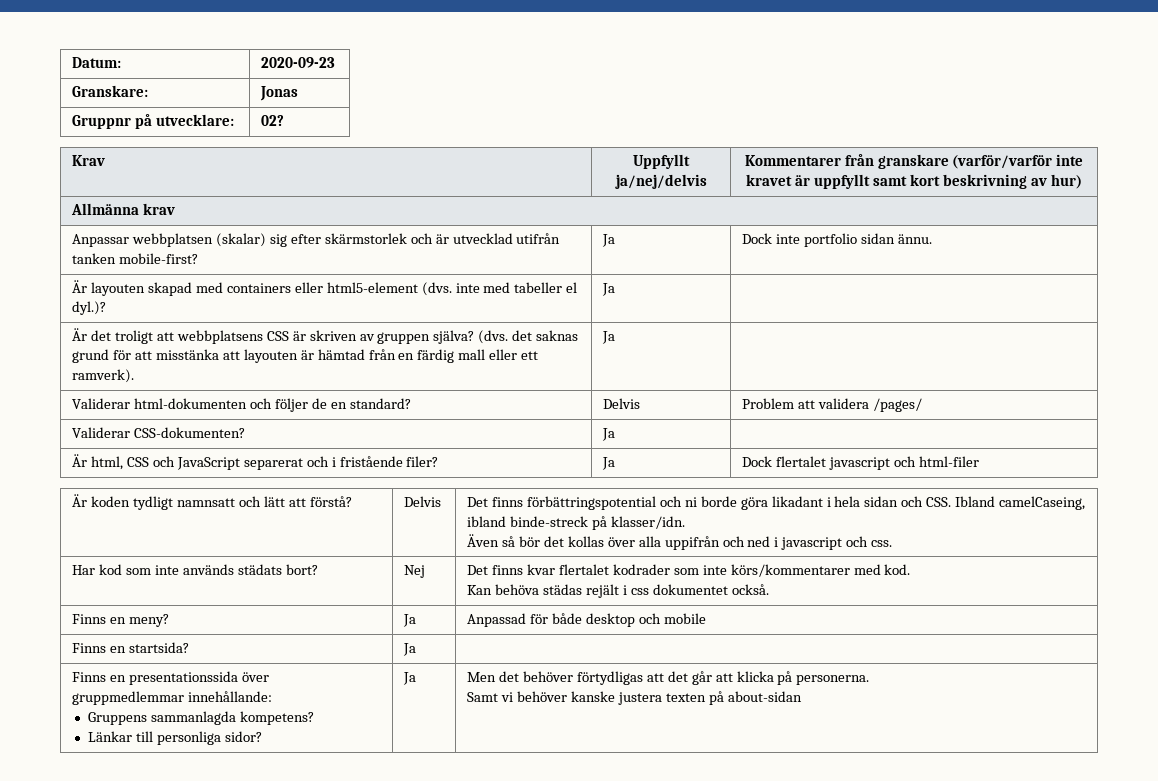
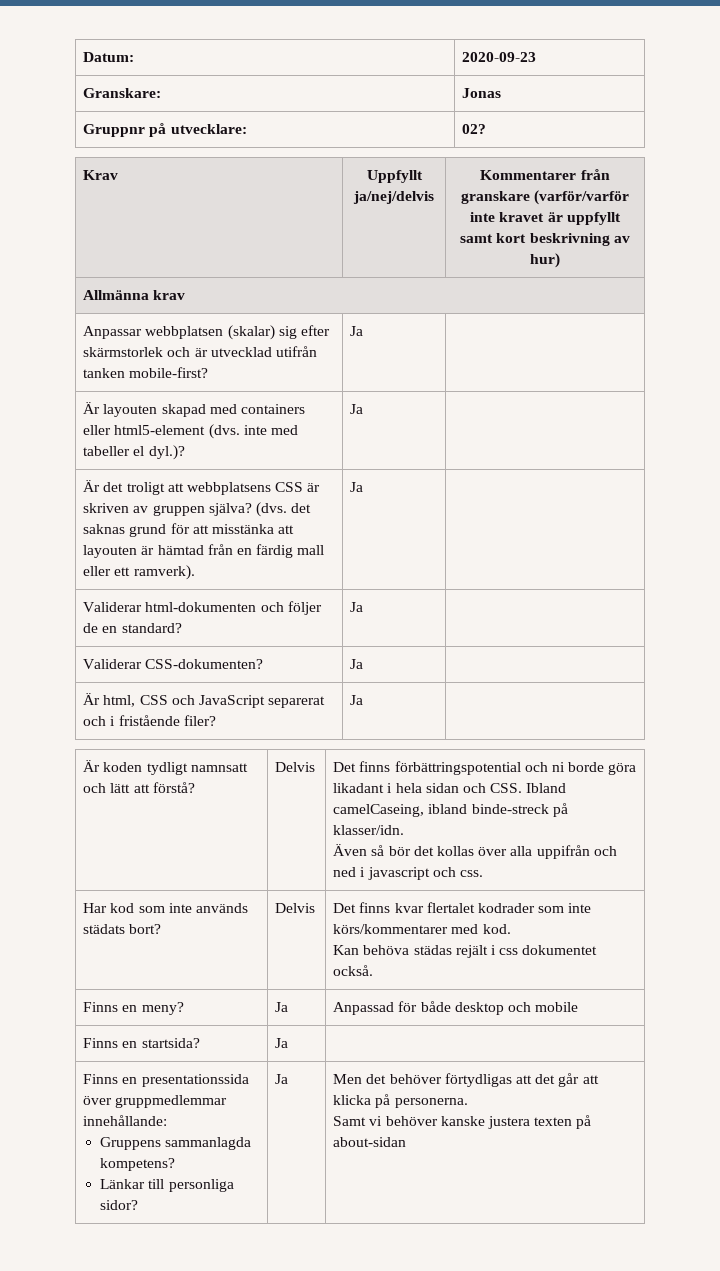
[742,233,932,247] Dock inte portfolio sidan ännu. -> (364, 331) none
[603,398,641,409] [742,398,922,412] Delvis | Problem att validera /pages/ -> [350,602,364,612] Ja |
[742,456,979,470] Dock flertalet javascript och html-filer -> (364, 700) none
[404,565,426,578] Nej -> [275,903,316,913] Delvis

